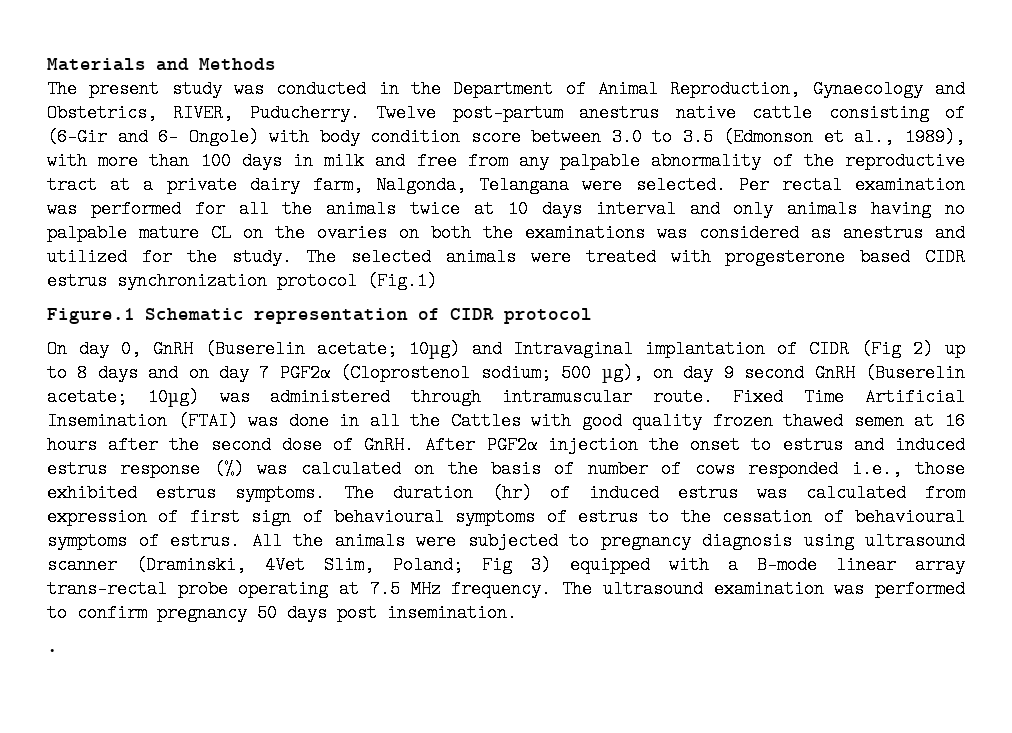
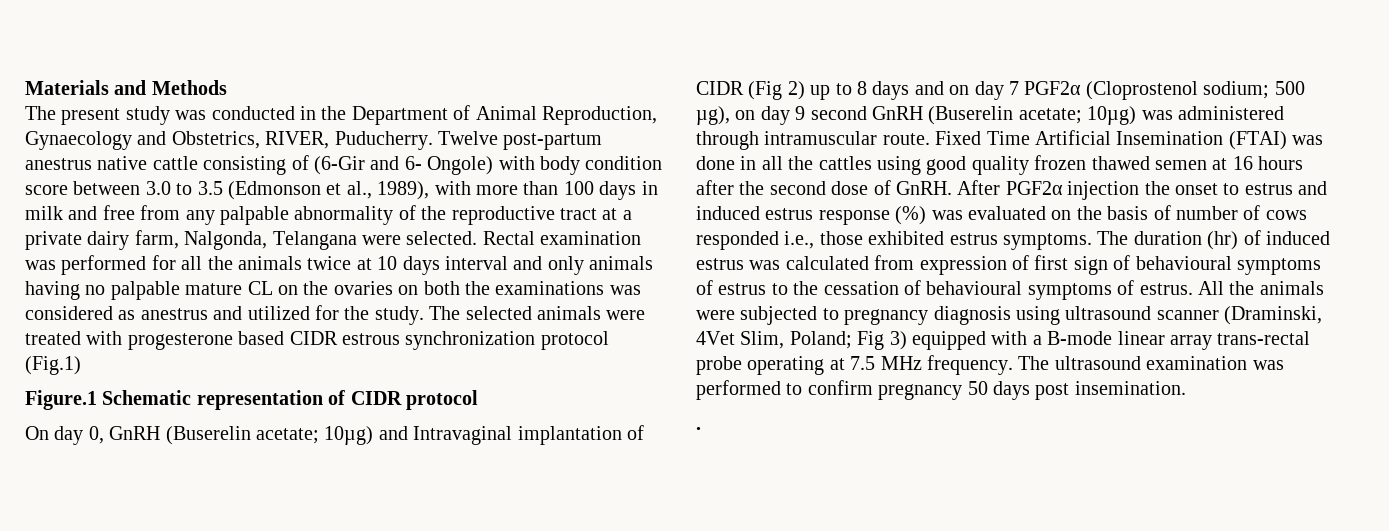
[738,176,842,194] Per rectal -> [482,231,535,245] Rectal
[47,272,107,290] estrus -> [342,333,400,345] estrous
[450,412,572,430] Cattles with -> [818,156,921,175] cattles using
[300,460,401,478] calculated -> [968,206,1046,220] evaluated

